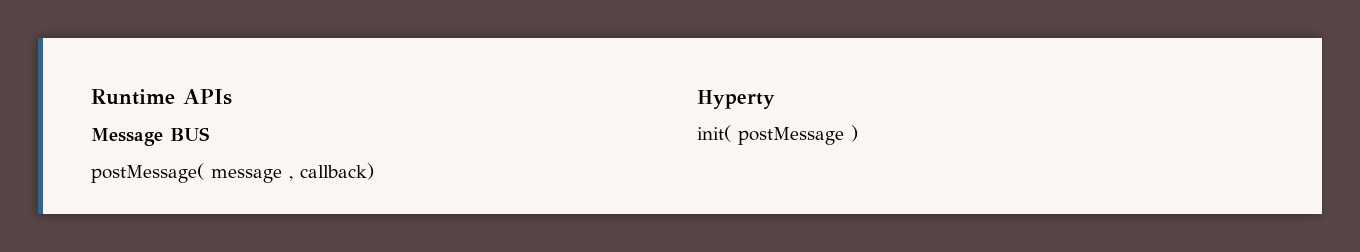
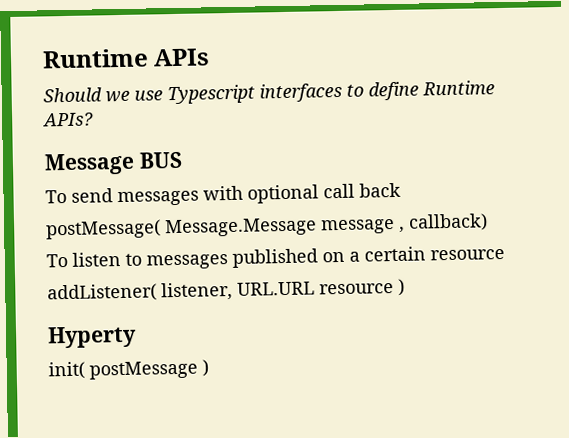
[91,127,210,146] Message BUS -> [43,80,495,105] [42,112,94,127] [44,151,183,176] [45,182,401,207] Should we use Typescript interfaces to define Runtime APIs? // Message BUS // To send messages with optional call back
(204, 173) none -> [165,217,317,238] Message.Message
(374, 171) none -> [46,246,505,270] [47,278,405,303] // To listen to messages published on a certain resource // addListener( listener, URL.URL resource )

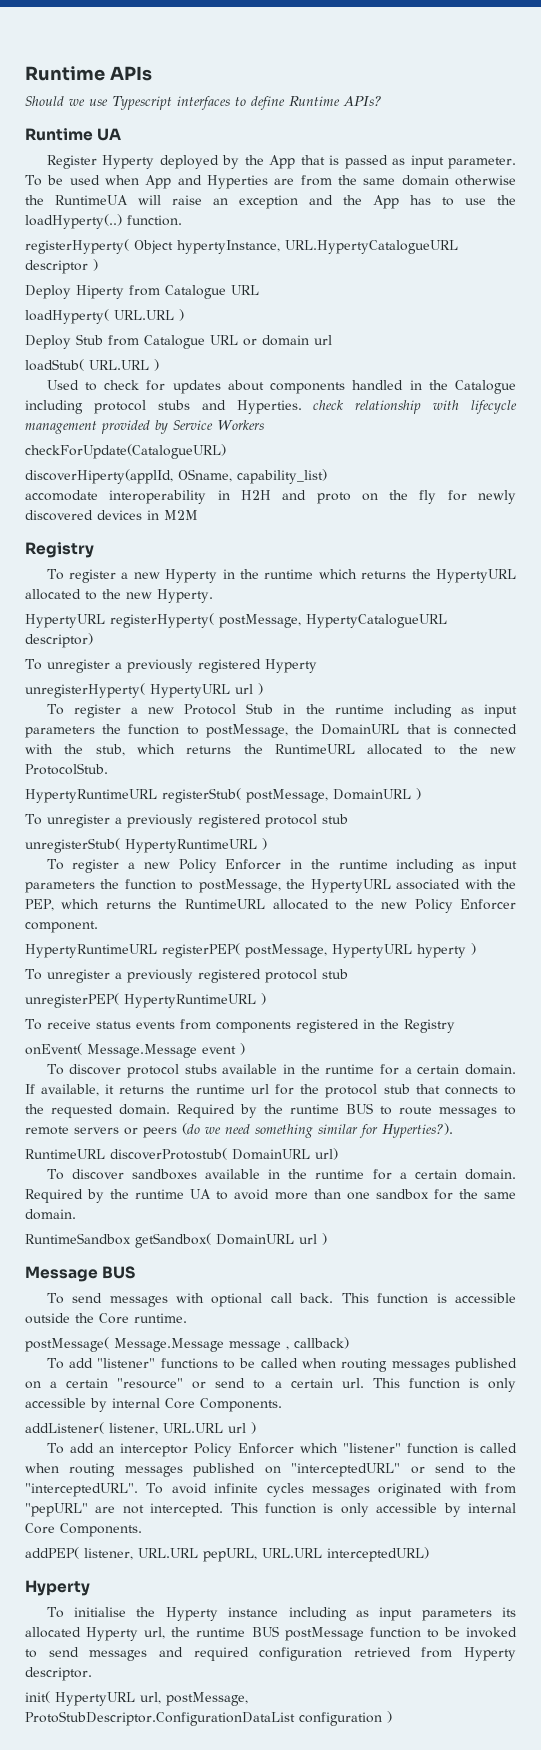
(94, 119) none -> [25,128,122,141] [46,155,516,169] [25,175,516,189] [25,195,516,209] [25,214,182,229] [25,239,458,254] [25,259,98,274] [25,285,259,299] [25,309,184,324] [25,334,332,349] [25,359,159,371] [46,380,516,394] [25,400,517,414] [25,420,264,434] [25,444,226,459] [25,469,327,484] [25,490,517,504] [25,510,198,521] [25,542,94,558] [46,569,516,583] [25,589,213,603] [25,613,447,628] [25,633,93,648] [25,659,317,673] [25,683,263,698] [46,703,518,718] [25,724,517,738] [25,744,516,756] [25,763,108,775] [25,788,421,803] [25,814,348,828] [25,838,267,853] [46,859,517,873] [25,879,516,893] [25,899,516,913] [25,921,98,933] [25,943,476,958] [25,969,348,983] [25,993,266,1008] [25,1019,455,1033] [25,1043,245,1058] [46,1064,516,1078] [25,1084,516,1098] [25,1103,516,1118] [25,1123,453,1138] [25,1148,338,1160] [46,1169,516,1180] [25,1189,516,1203] [25,1209,76,1220] [25,1233,327,1248] // Runtime UA // Register Hyperty deployed by the App that is passed as input parameter. To be used when App and Hyperties are from the same domain otherwise the RuntimeUA will raise an exception and the App has to use the loadHyperty(..) function. // registerHyperty( Object hypertyInstance, URL.HypertyCatalogueURL descriptor ) // Deploy Hiperty from Catalogue URL // loadHyperty( URL.URL ) // Deploy Stub from Catalogue URL or domain url // loadStub( URL.URL ) // Used to check for updates about components handled in the Catalogue including protocol stubs and Hyperties. check relationship with lifecycle management provided by Service Workers // checkForUpdate(CatalogueURL) // discoverHiperty(applId, OSname, capability_list) // accomodate interoperability in H2H and proto on the fly for newly discovered devices in M2M // Registry // To register a new Hyperty in the runtime which returns the HypertyURL allocated to the new Hyperty. // HypertyURL registerHyperty( postMessage, HypertyCatalogueURL descriptor) // To unregister a previously registered Hyperty // unregisterHyperty( HypertyURL url ) // To register a new Protocol Stub in the runtime including as input parameters the function to postMessage, the DomainURL that is connected with the stub, which returns the RuntimeURL allocated to the new ProtocolStub. // HypertyRuntimeURL registerStub( postMessage, DomainURL ) // To unregister a previously registered protocol stub // unregisterStub( HypertyRuntimeURL ) // To register a new Policy Enforcer in the runtime including as input parameters the function to postMessage, the HypertyURL associated with the PEP, which returns the RuntimeURL allocated to the new Policy Enforcer component. // HypertyRuntimeURL registerPEP( postMessage, HypertyURL hyperty ) // To unregister a previously registered protocol stub // unregisterPEP( HypertyRuntimeURL ) // To receive status events from components registered in the Registry // onEvent( Message.Message event ) // To discover protocol stubs available in the runtime for a certain domain. If available, it returns the runtime url for the protocol stub that connects to the requested domain. Required by the runtime BUS to route messages to remote servers or peers (do we need something similar for Hyperties?). // RuntimeURL discoverProtostub( DomainURL url) // To discover sandboxes available in the runtime for a certain domain. Required by the runtime UA to avoid more than one sandbox for the same domain. // RuntimeSandbox getSandbox( DomainURL url )
[359,182,401,198] back -> [299,1293,516,1304] [25,1313,187,1324] back. This function is accessible outside the Core runtime.
[72,252,142,267] listen to -> [69,1358,388,1372] add "listener" functions to be called when routing
[430,248,505,261] resource -> [117,1378,516,1392] [25,1398,282,1412] "resource" or send to a certain url. This function is only accessible by internal Core Components.
[319,278,405,296] [47,325,137,349] [48,360,198,380] resource ) // Hyperty // init( postMessage -> [228,1422,256,1434] [46,1443,517,1457] [25,1463,516,1477] [25,1483,516,1497] [25,1503,516,1517] [25,1523,142,1537] [25,1547,429,1562] [25,1580,90,1596] [46,1607,516,1621] [25,1626,517,1641] [25,1647,516,1661] [25,1667,92,1681] [25,1691,248,1706] [25,1711,382,1726] url ) // To add an interceptor Policy Enforcer which "listener" function is called when routing messages published on "interceptedURL" or send to the "interceptedURL". To avoid infinite cycles messages originated with from "pepURL" are not intercepted. This function is only accessible by internal Core Components. // addPEP( listener, URL.URL pepURL, URL.URL interceptedURL) // Hyperty // To initialise the Hyperty instance including as input parameters its allocated Hyperty url, the runtime BUS postMessage function to be invoked to send messages and required configuration retrieved from Hyperty descriptor. // init( HypertyURL url, postMessage, ProtoStubDescriptor.ConfigurationDataList configuration

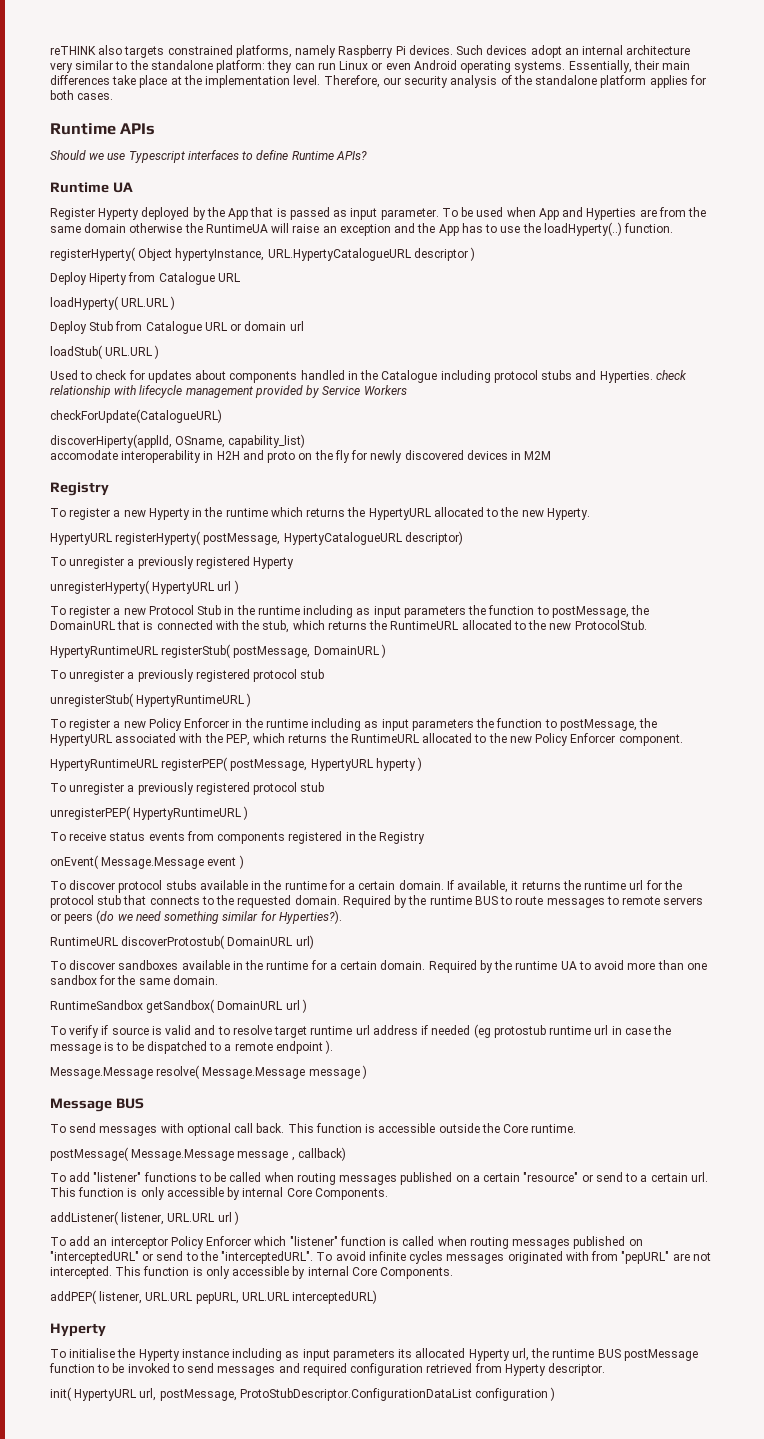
(25, 73) none -> [50,45,691,58] [50,60,691,73] [50,75,706,88] [50,90,114,100] reTHINK also targets constrained platforms, namely Raspberry Pi devices. Such devices adopt an internal architecture very similar to the standalone platform: they can run Linux or even Android operating systems. Essentially, their main differences take place at the implementation level. Therefore, our security analysis of the standalone platform applies for both cases. //
(327, 1239) none -> [50,1024,672,1038] [50,1040,334,1054] [50,1065,367,1079] // To verify if source is valid and to resolve target runtime url address if needed (eg protostub runtime url in case the message is to be dispatched to a remote endpoint ). // Message.Message resolve( Message.Message message )

